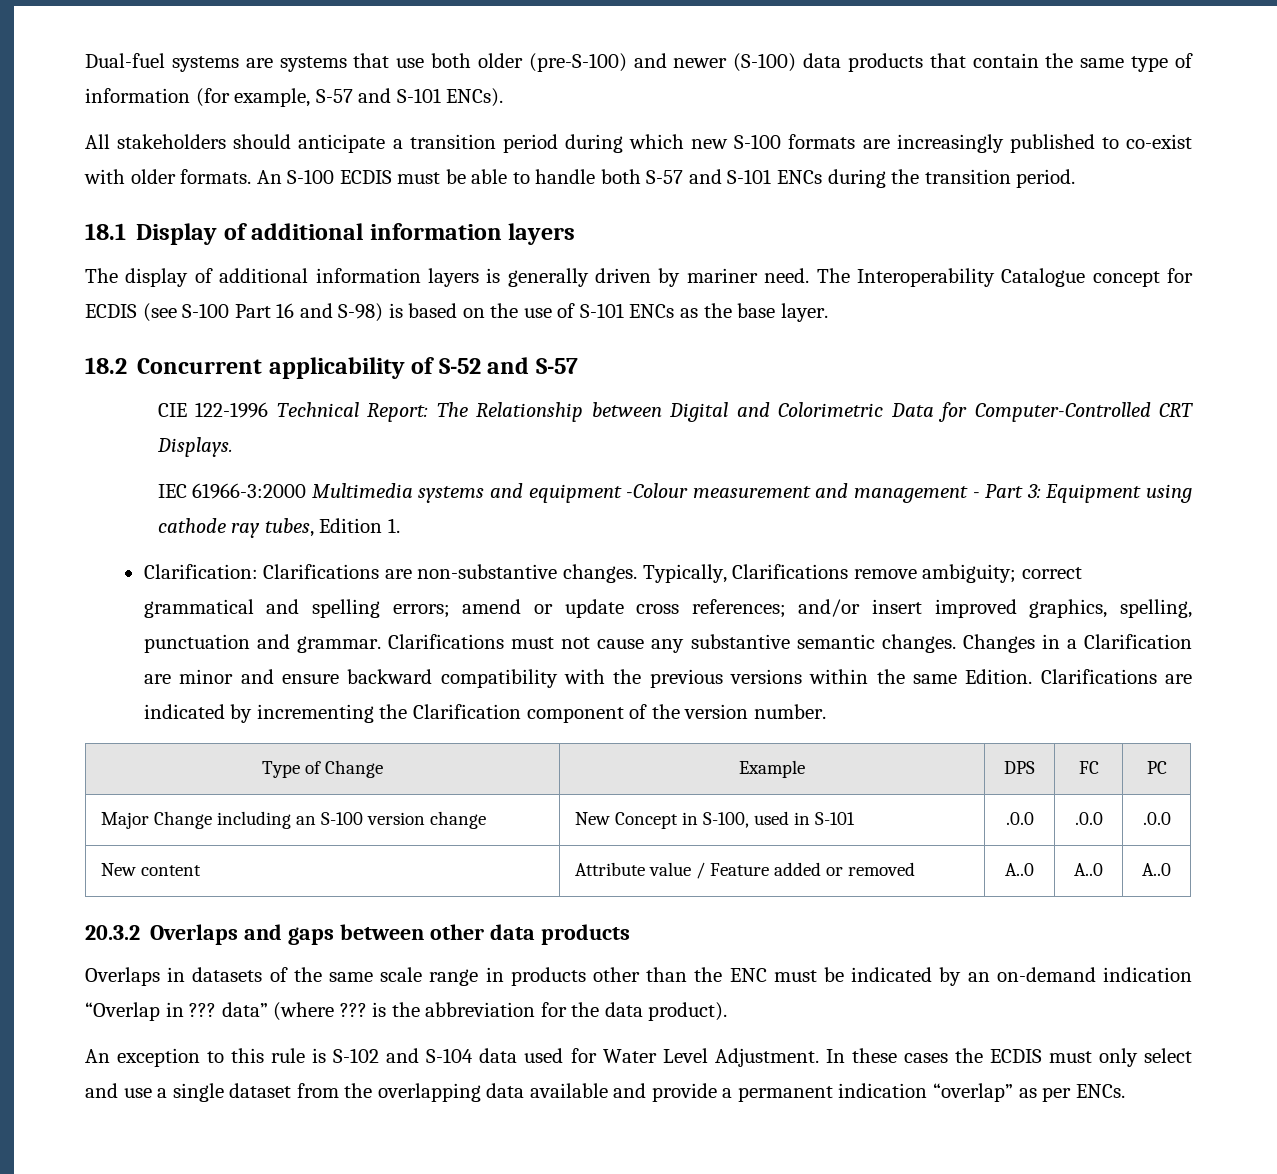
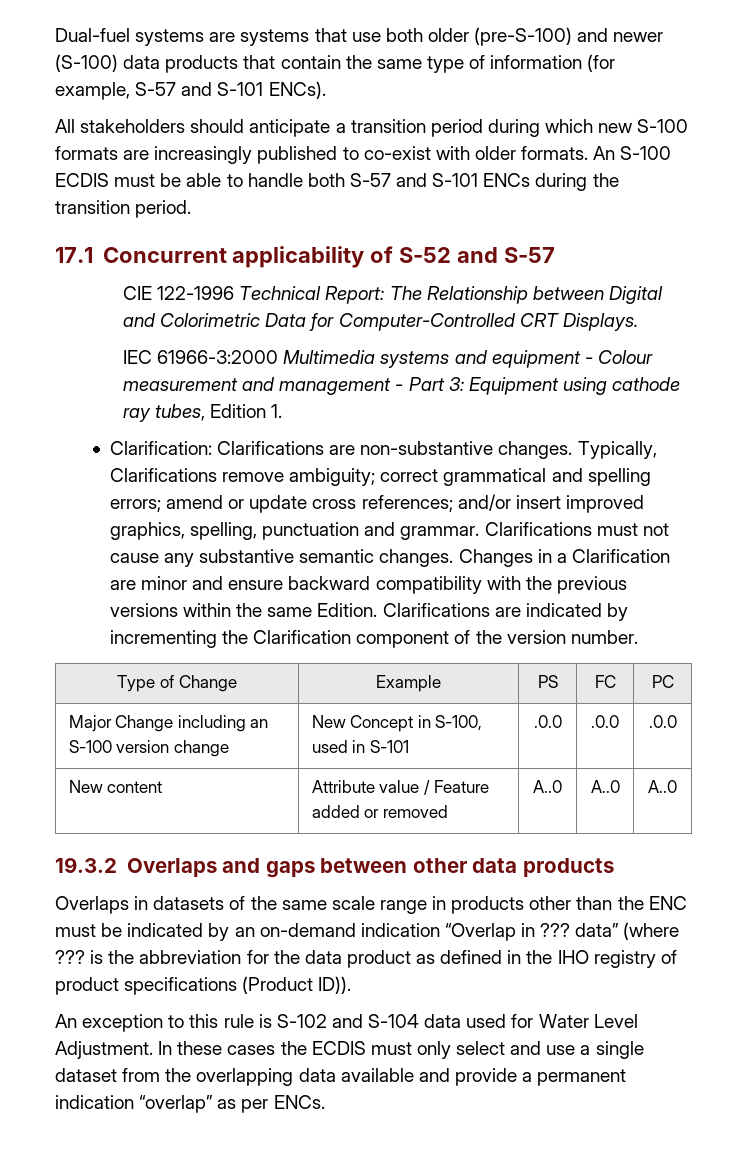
[85,223,576,245] [85,268,1193,287] [85,303,828,322] [85,357,127,374] 18.1 Display of additional information layers // The display of additional information layers is generally driven by mariner need. The Interoperability Catalogue concept for ECDIS (see S-100 Part 16 and S-98) is based on the use of S-101 ENCs as the base layer. // 18.2 -> [55,247,93,263] 17.1
[626,483,689,498] -Colour -> [584,350,653,364] - Colour
[1004,761,1035,774] DPS -> [537,675,558,688] PS
[85,925,140,940] 20.3.2 -> [55,857,117,873] 19.3.2
[648,1002,728,1021] product). -> [346,950,677,968] [55,976,352,995] product as defined in the IHO registry of product specifications (Product ID)).

